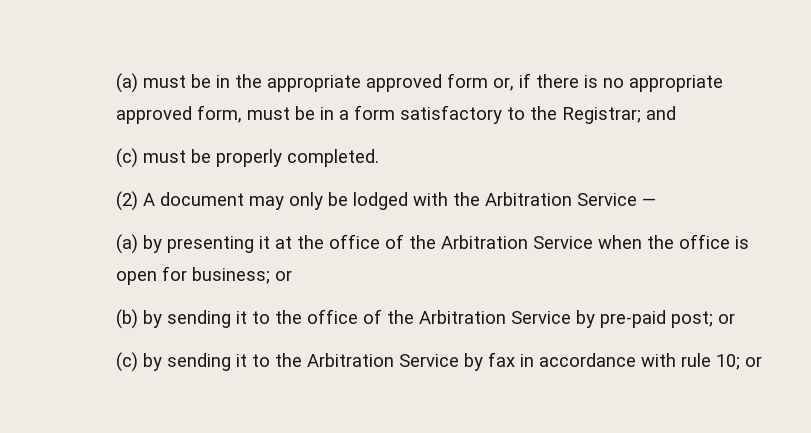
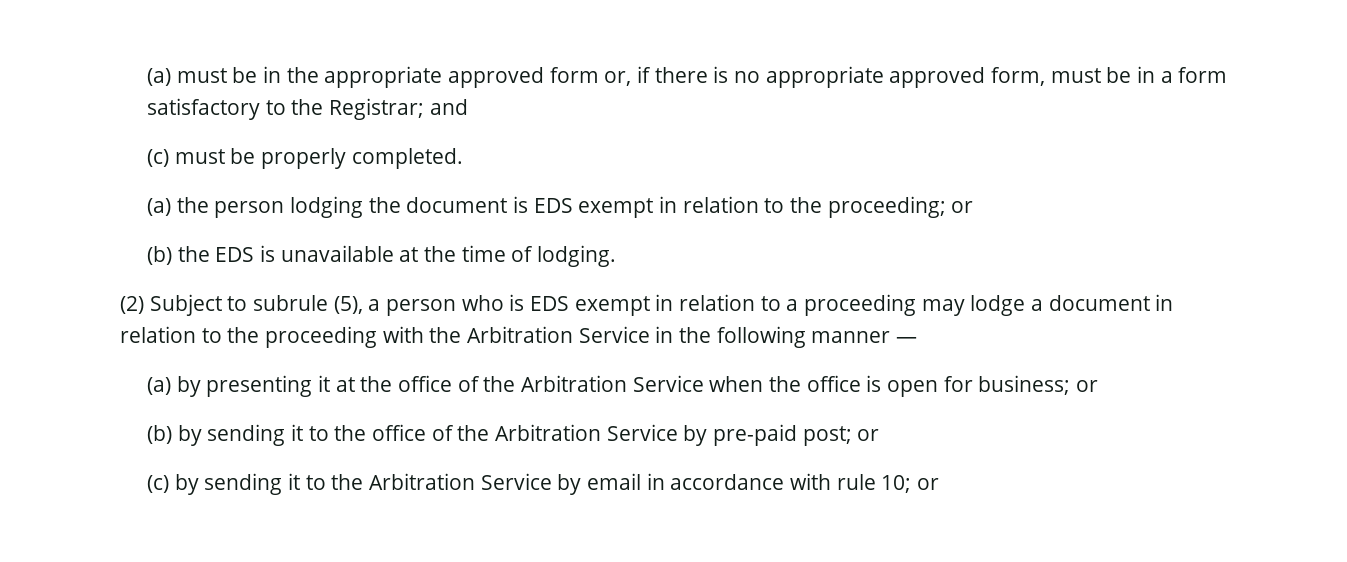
[115,191,637,211] (2) A document may only be lodged with the Arbitration Service -> [146,196,974,218] [146,245,616,267] [119,294,1174,316] [119,326,891,348] (a) the person lodging the document is EDS exempt in relation to the proceeding; or // (b) the EDS is unavailable at the time of lodging. // (2) Subject to subrule (5), a person who is EDS exempt in relation to a proceeding may lodge a document in relation to the proceeding with the Arbitration Service in the following manner
[487,352,515,367] fax -> [586,473,641,490] email

